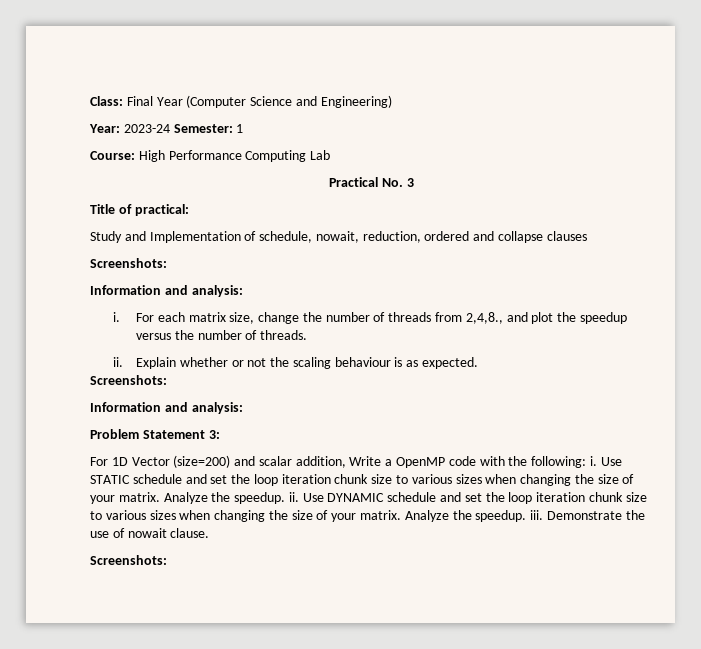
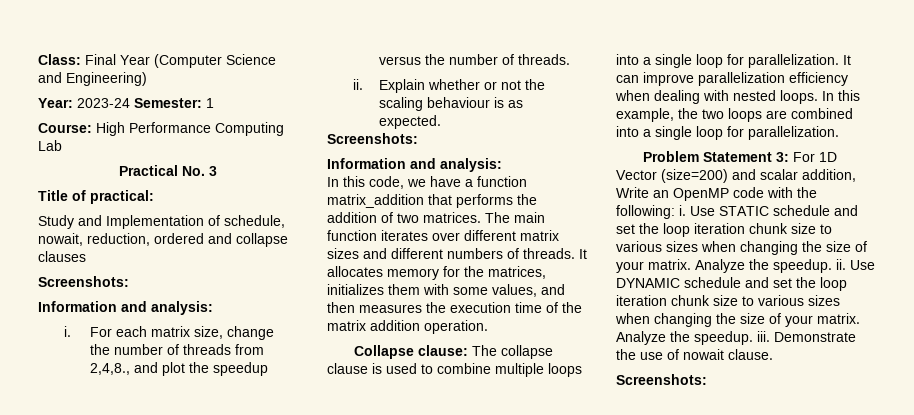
(243, 408) none -> [327,176,527,189] [327,194,537,208] [327,212,545,223] [327,230,559,241] [327,248,587,259] [327,266,546,280] [327,284,565,297] [327,302,582,313] [327,320,488,334] [354,345,554,359] [327,363,582,377] [616,54,851,68] [616,72,848,86] [615,90,860,104] [616,108,853,122] [616,126,839,140] // In this code, we have a function matrix_addition that performs the addition of two matrices. The main function iterates over different matrix sizes and different numbers of threads. It allocates memory for the matrices, initializes them with some values, and then measures the execution time of the matrix addition operation. // Collapse clause: The collapse clause is used to combine multiple loops into a single loop for parallelization. It can improve parallelization efficiency when dealing with nested loops. In this example, the two loops are combined into a single loop for parallelization.
(220, 434) // -> (790, 157) none
[385,459,393,466] a -> [653,190,669,198] an

